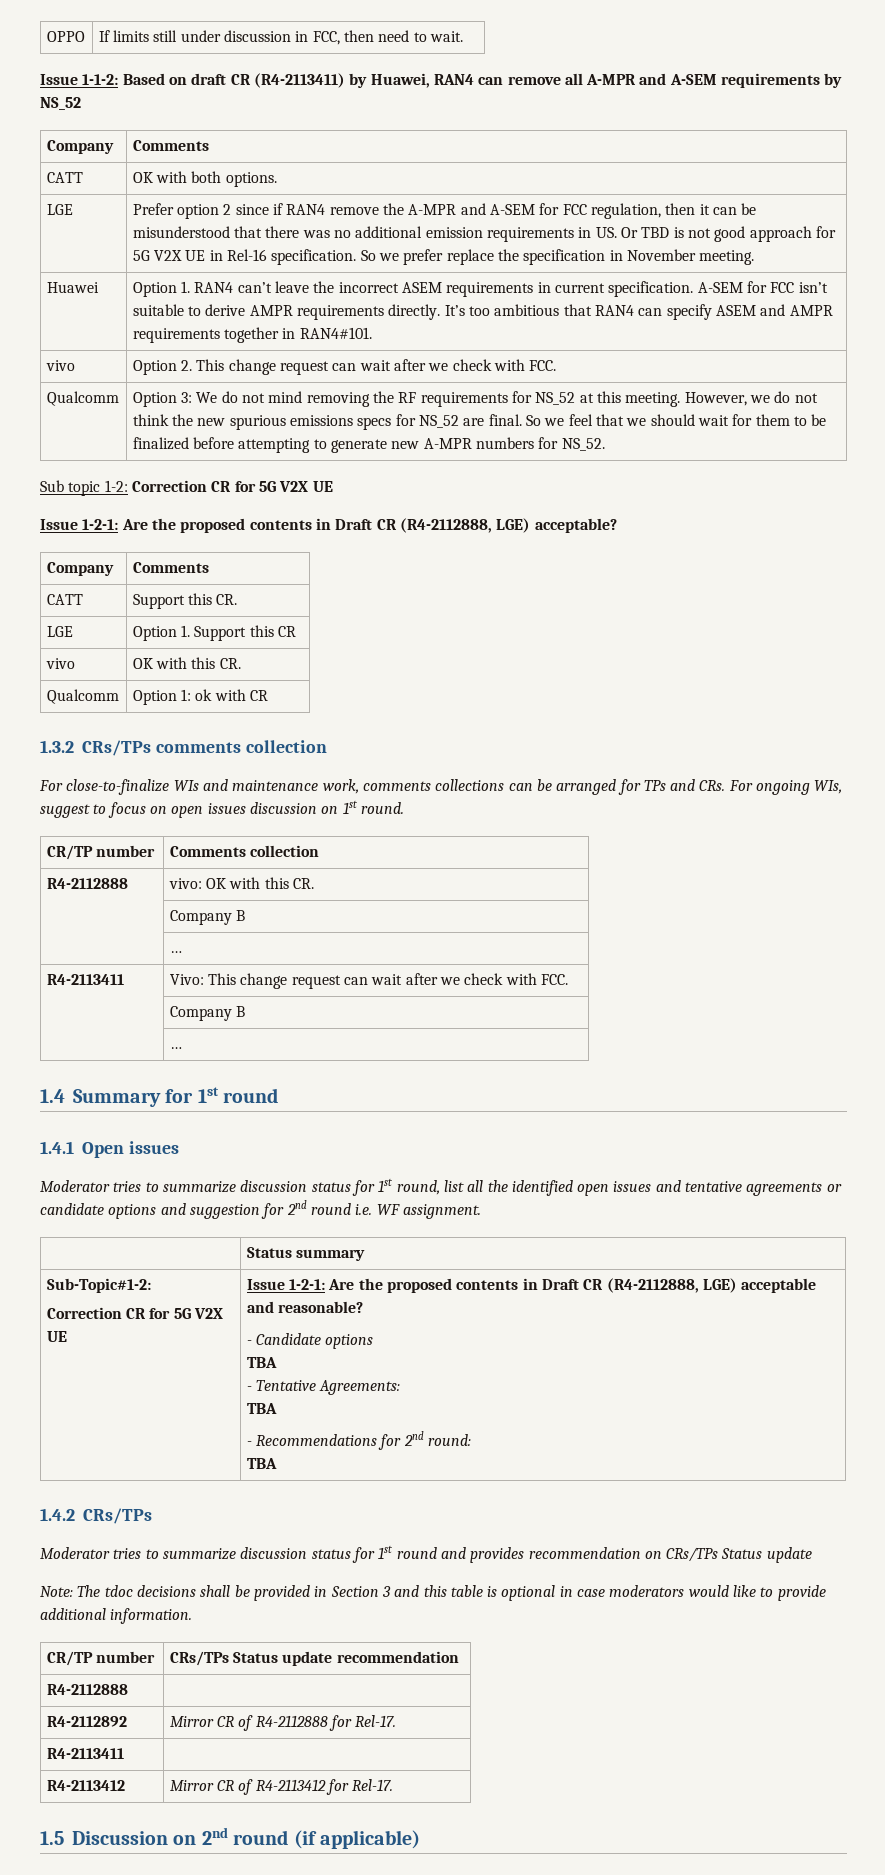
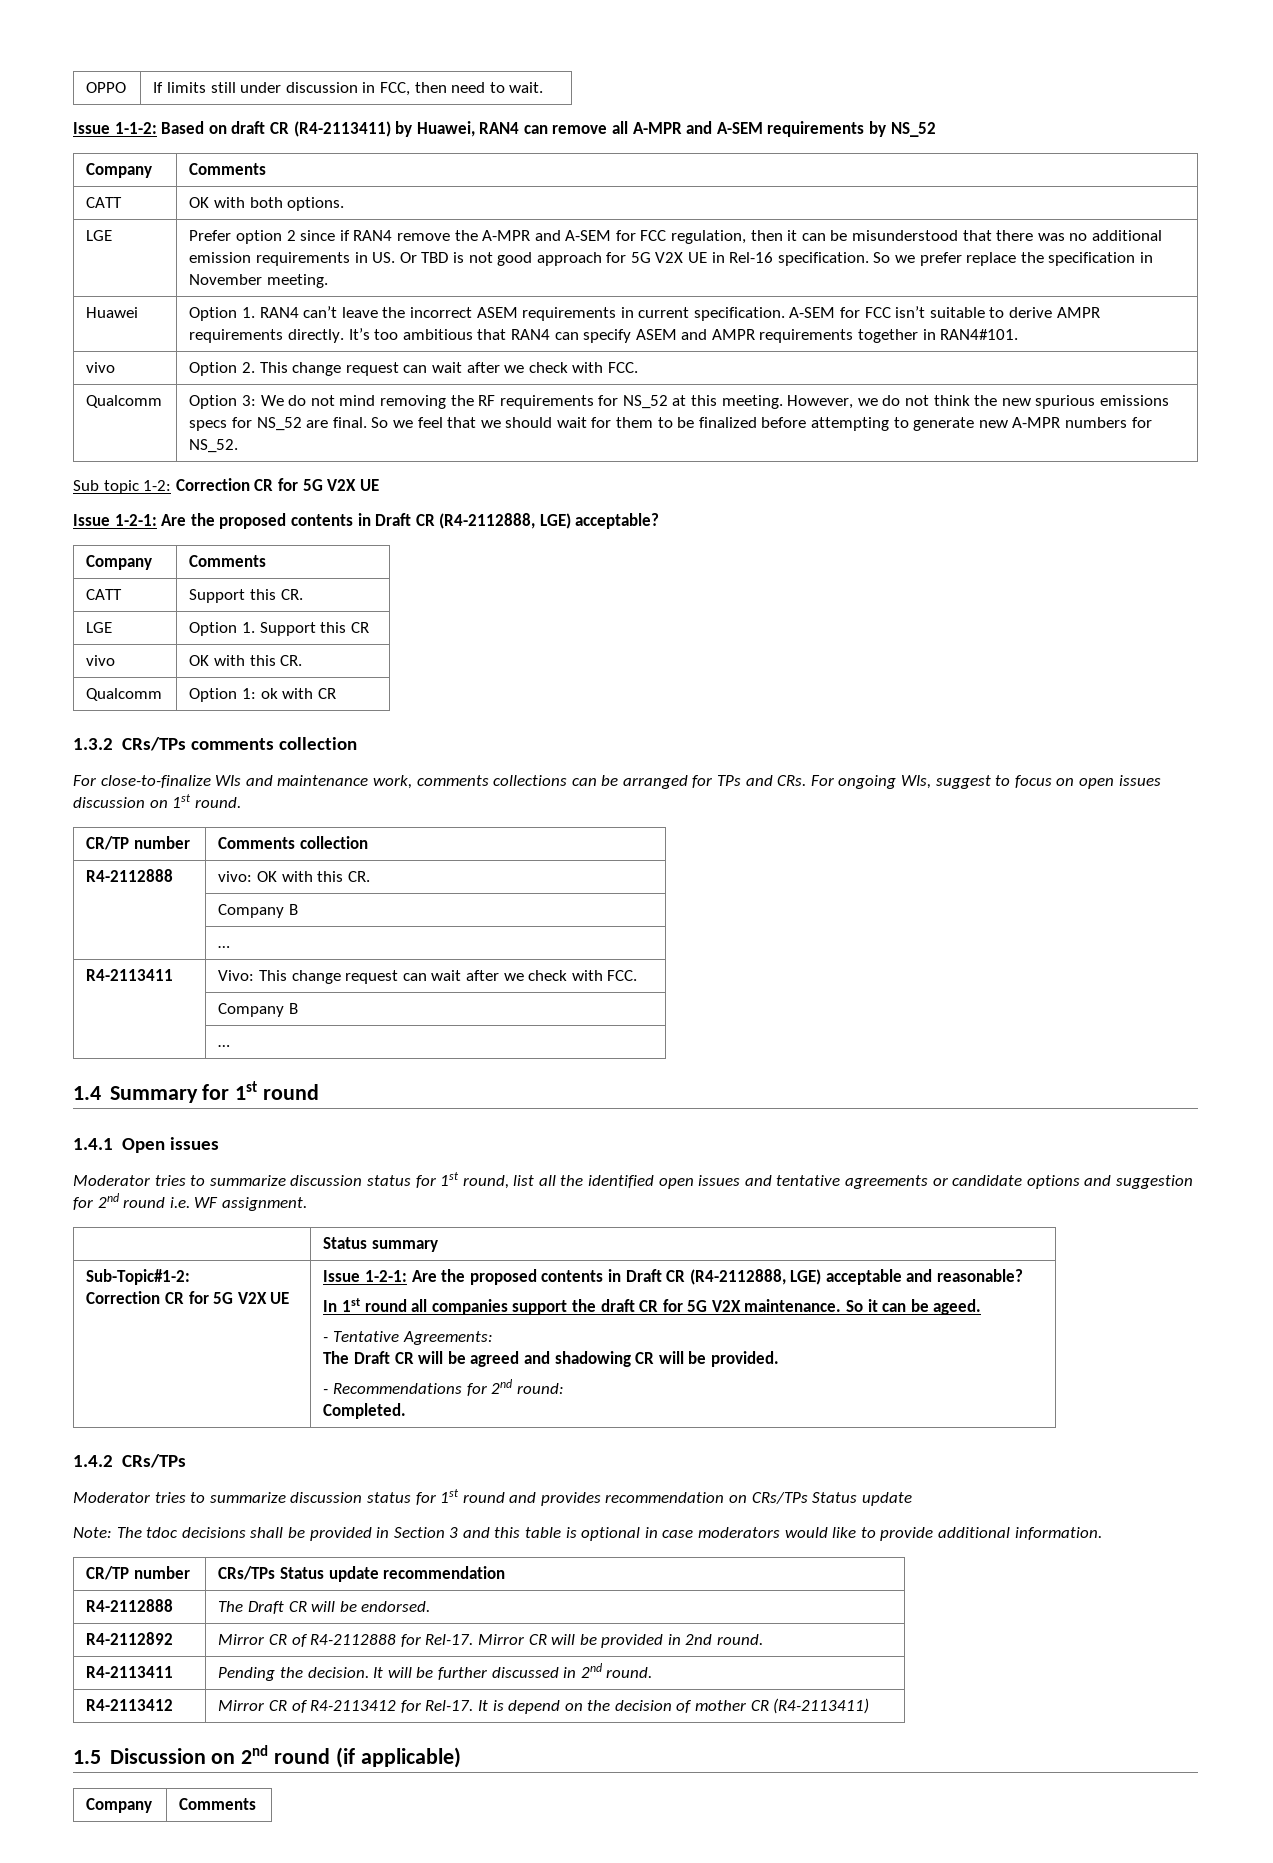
[246,1333,374,1349] [246,1357,277,1368] [246,1380,401,1395] [246,1403,277,1414] - Candidate options // TBA // - Tentative Agreements: // TBA -> [323,1298,982,1315] [323,1331,493,1345] [323,1351,779,1367] In 1st round all companies support the draft CR for 5G V2X maintenance. So it can be ageed. // - Tentative Agreements: // The Draft CR will be agreed and shadowing CR will be provided.
[246,1458,277,1469] TBA -> [323,1403,407,1419] Completed.
(128, 1689) none -> [218,1601,431,1614] The Draft CR will be endorsed.
[46,1748,124,1759] // R4-2113411 | -> [477,1634,764,1648] [86,1666,174,1678] [218,1663,653,1681] Mirror CR will be provided in 2nd round. // R4-2113411 | Pending the decision. It will be further discussed in 2nd round.
(394, 1785) none -> [477,1698,870,1714] It is depend on the decision of mother CR (R4-2113411)
(420, 1839) none -> [86,1798,153,1813] [179,1798,257,1810] // Company | Comments

